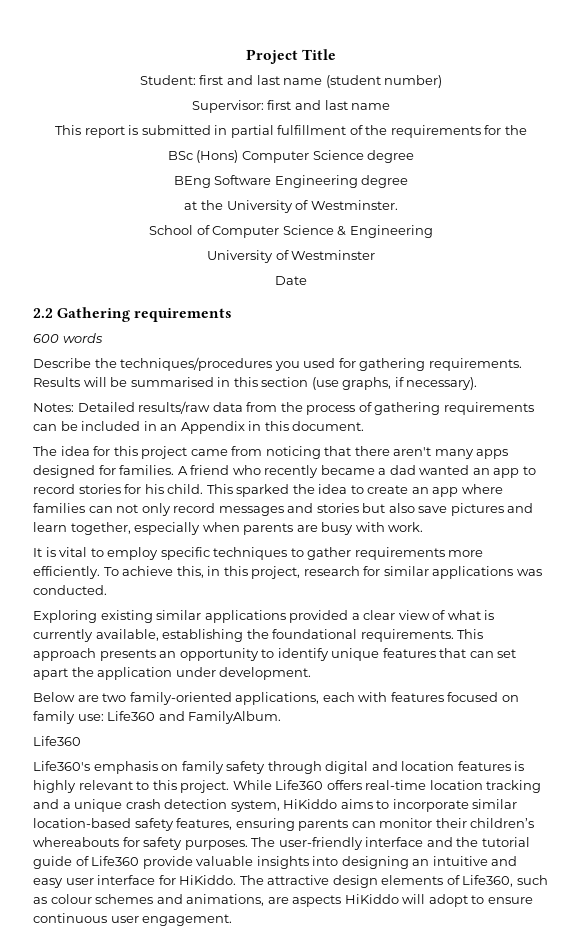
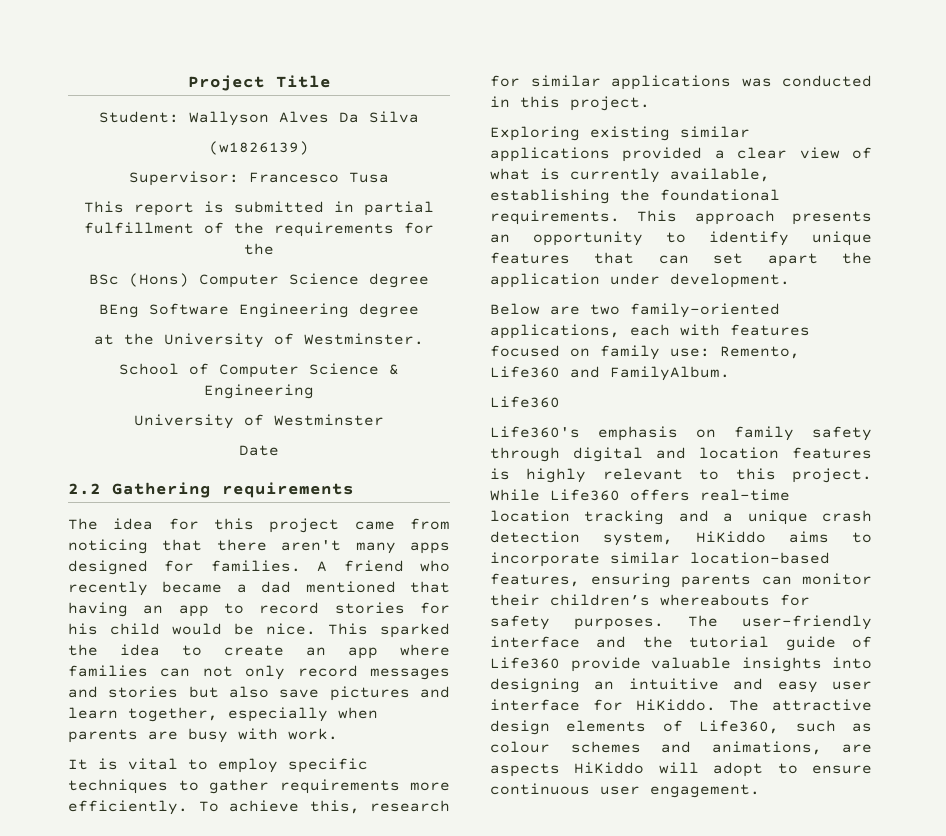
[199,75,443,88] [191,100,391,113] first and last name (student number) // Supervisor: first and last name -> [189,111,419,126] [209,141,309,155] [129,171,389,186] Wallyson Alves Da Silva // (w1826139) // Supervisor: Francesco Tusa
[33,333,103,343] [33,357,522,371] [33,377,478,390] [33,401,534,415] [33,421,365,434] // 600 words // Describe the techniques/procedures you used for gathering requirements. Results will be summarised in this section (use graphs, if necessary). // Notes: Detailed results/raw data from the process of gathering requirements can be included in an Appendix in this document. -> (354, 490) none
[419,465,470,475] wanted -> [305,581,450,593] [68,602,128,617] mentioned that having
[167,484,204,494] child. -> [110,623,316,635] child would be nice.
[207,566,301,579] in this project, -> (360, 807) none
[33,585,107,595] conducted. -> [782,75,872,87] [490,96,650,111] conducted in this project.
(104, 717) none -> [720,346,800,359] Remento,
[134,818,174,831] safety -> (830, 558) none

